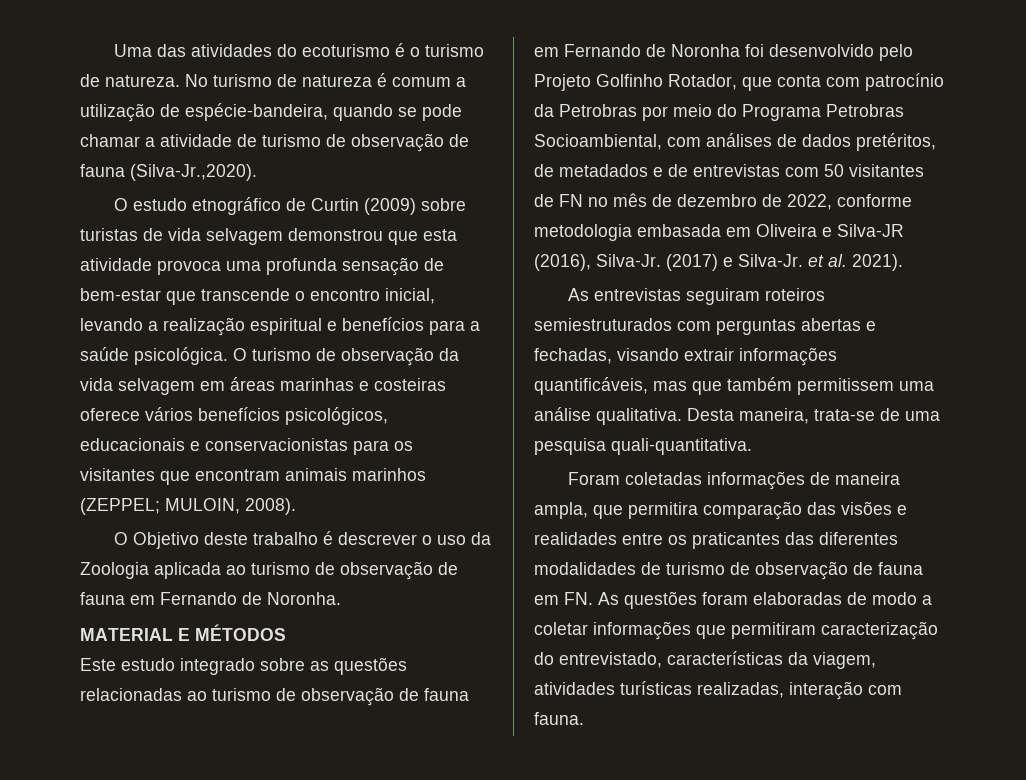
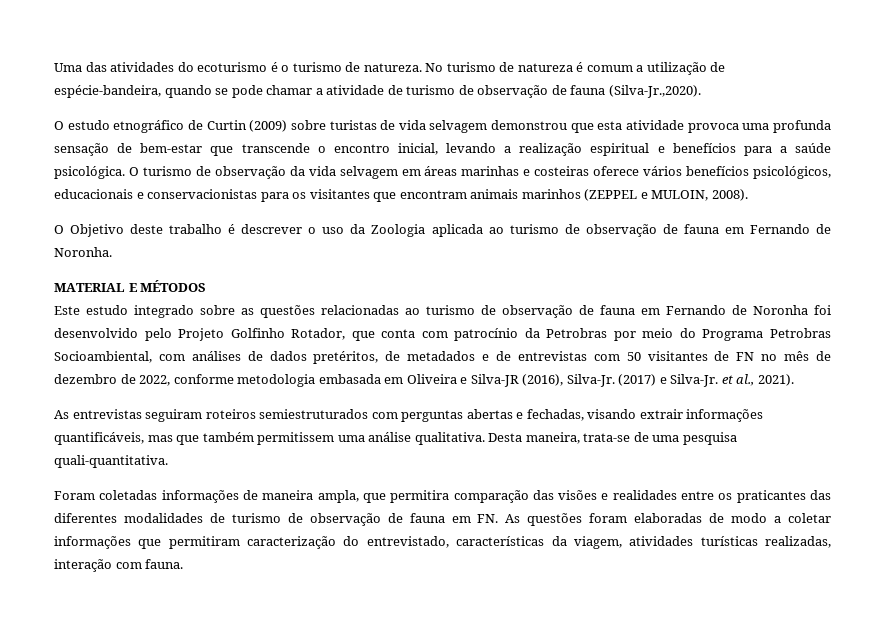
[80,498,160,515] (ZEPPEL; -> [584,189,648,201] (ZEPPEL e
[828,254,847,267] al. -> [736,374,755,386] al.,

